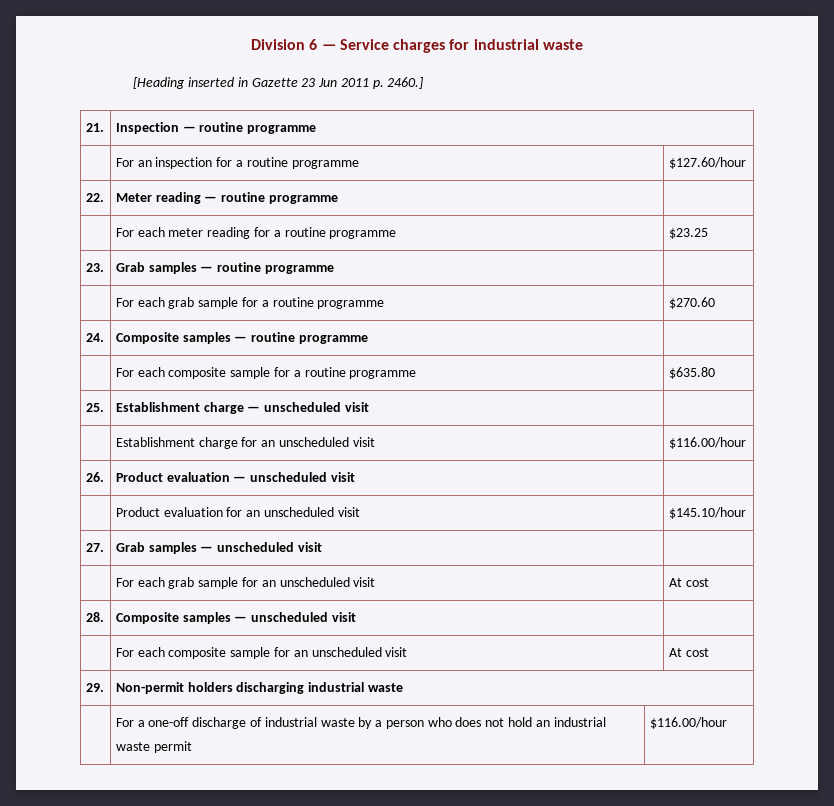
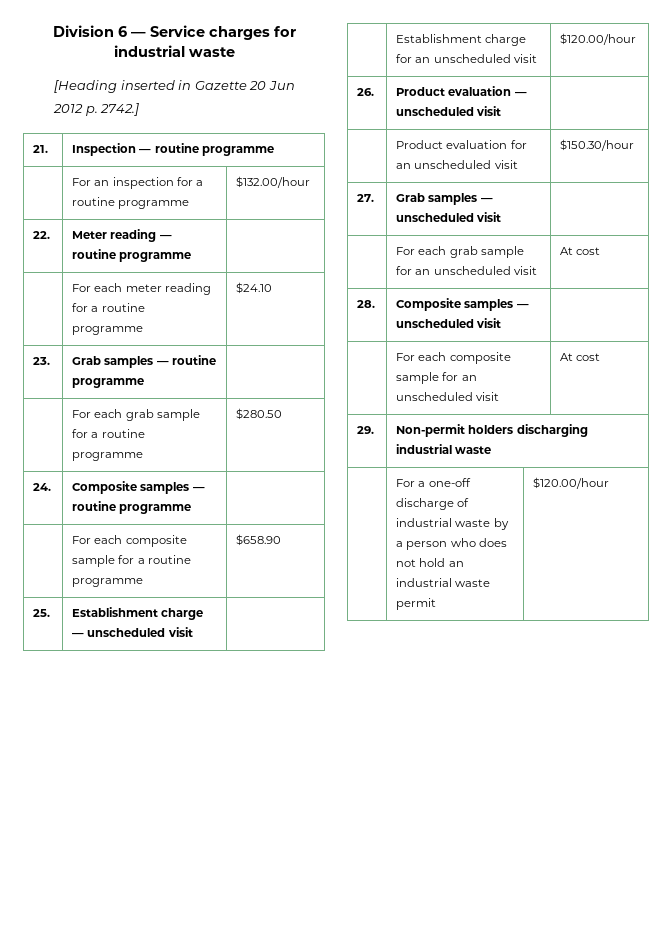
[301,77,424,89] 23 Jun 2011 p. 2460.] -> [249,81,295,90] [53,103,140,116] 20 Jun 2012 p. 2742.]
[668,157,746,169] $127.60/hour -> [236,176,311,188] $132.00/hour
[668,228,708,239] $23.25 -> [236,282,273,294] $24.10
[668,297,715,309] $270.60 -> [236,408,283,420] $280.50
[668,367,715,379] $635.80 -> [236,534,282,546] $658.90
[668,437,746,449] $116.00/hour -> [560,33,637,45] $120.00/hour
[668,507,746,519] $145.10/hour -> [560,139,635,151] $150.30/hour
[649,717,727,729] $116.00/hour -> [533,477,610,489] $120.00/hour

